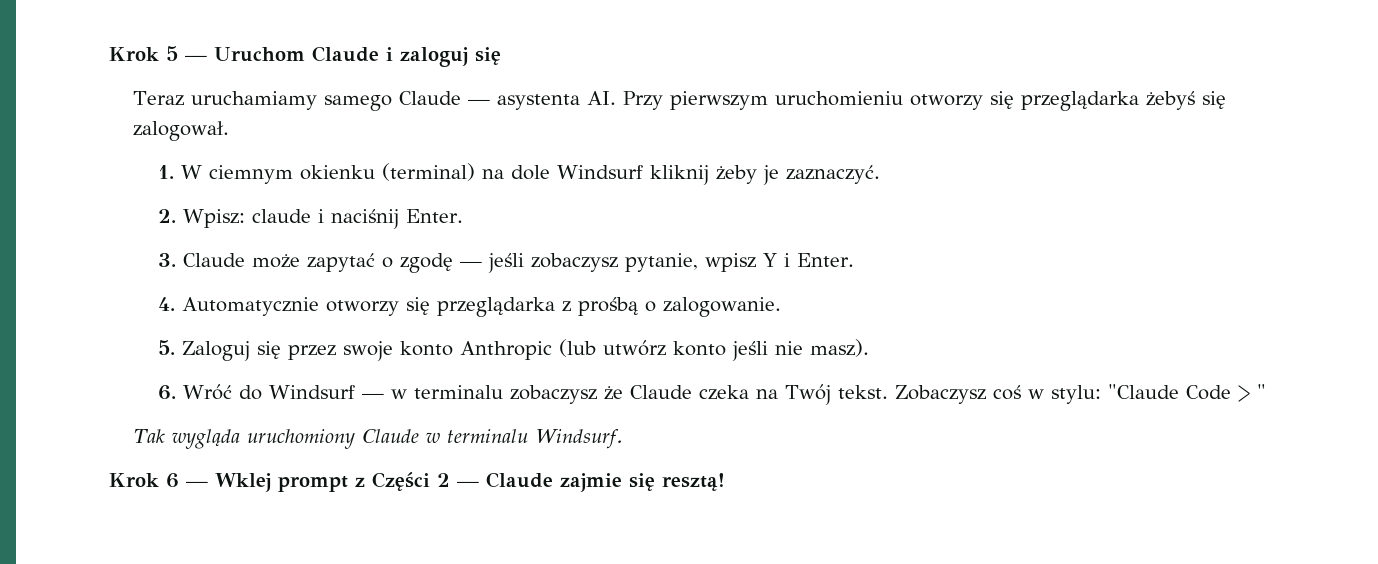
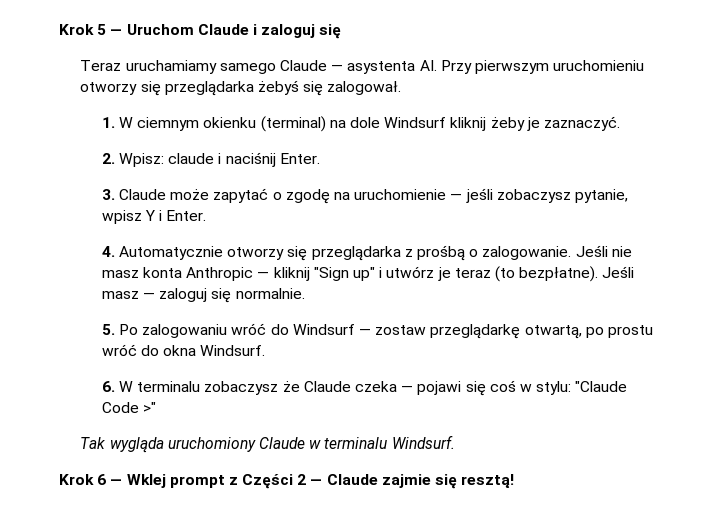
(453, 263) none -> [333,189,447,200] na uruchomienie
[157,339,869,361] [157,384,407,400] // 5. Zaloguj się przez swoje konto Anthropic (lub utwórz konto jeśli nie masz). // 6. Wróć do Windsurf — w -> [575,245,632,257] [101,266,635,282] [101,288,305,303] [101,323,653,339] [101,344,266,356] [101,381,134,392] Jeśli nie masz konta Anthropic — kliknij "Sign up" i utwórz je teraz (to bezpłatne). Jeśli masz — zaloguj się normalnie. // 5. Po zalogowaniu wróć do Windsurf — zostaw przeglądarkę otwartą, po prostu wróć do okna Windsurf. // 6. W
[755,384,986,405] na Twój tekst. Zobaczysz -> [401,381,486,396] — pojawi się
[1237,384,1266,402] > " -> [143,402,157,413] >"

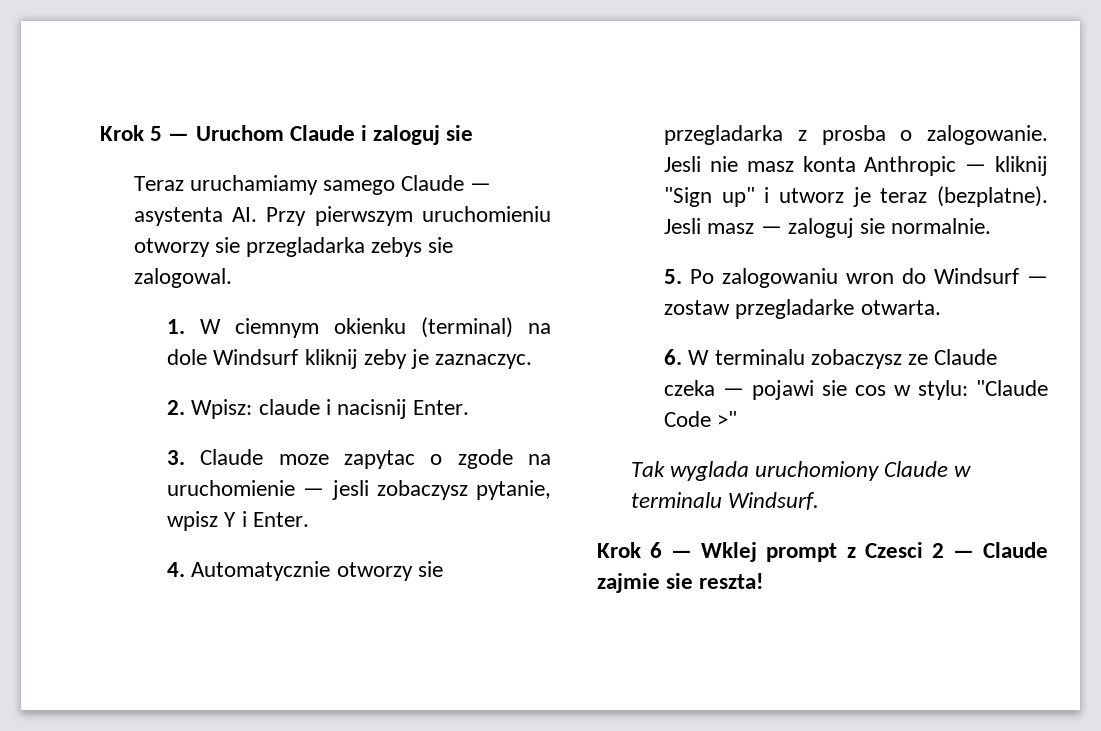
[319,24,342,39] się -> [446,125,474,141] sie
[140,80,402,96] się przeglądarka żebyś się zalogował. -> [214,237,454,257] [133,268,232,288] sie przegladarka zebys sie zalogowal.
[490,116,620,131] żeby je zaznaczyć. -> [363,349,533,369] zeby je zaznaczyc.
[225,152,276,167] naciśnij -> [336,399,407,419] nacisnij
[170,188,330,204] może zapytać o zgodę -> [278,449,513,469] moze zapytac o zgode
[465,188,493,203] jeśli -> [331,480,369,500] jesli
[287,245,465,261] się przeglądarka z prośbą -> [417,561,443,577] [664,125,886,145] sie przegladarka z prosba
[575,245,608,257] Jeśli -> [664,156,702,172] Jesli
[386,266,435,278] utwórz -> [779,188,845,203] utworz
[494,266,635,282] (to bezpłatne). Jeśli -> [937,186,1048,207] [664,218,702,234] (bezplatne). Jesli
[211,288,232,303] się -> [859,218,885,234] sie
[231,323,267,335] wróć -> [846,273,895,284] wron
[430,324,653,339] [101,344,266,356] przeglądarkę otwartą, po prostu wróć do okna Windsurf. -> [735,299,941,319] przegladarke otwarta.
[282,381,300,392] że -> [907,354,928,365] ze
[465,380,516,396] się coś -> [822,380,887,396] sie cos
[109,437,164,453] wygląda -> [669,461,749,481] wyglada
[242,474,294,489] Części -> [864,542,923,558] Czesci
[435,474,515,489] się resztą! -> [666,573,764,589] sie reszta!

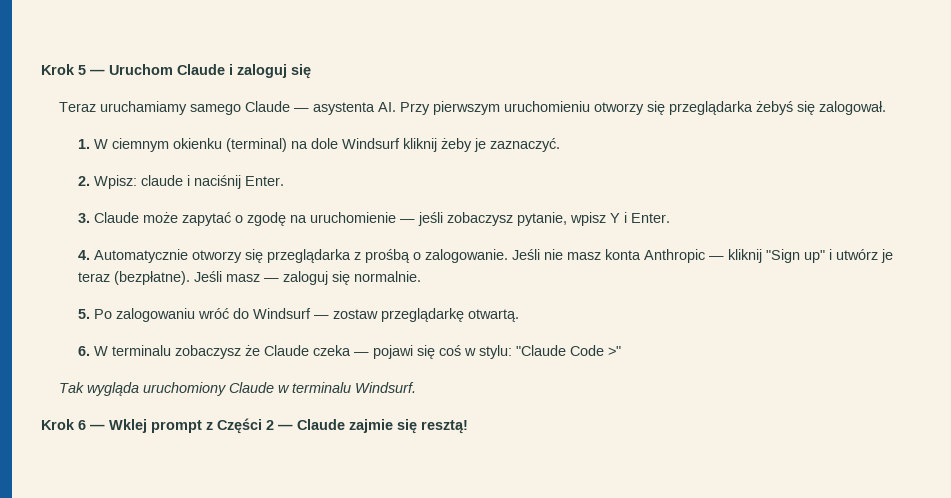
[446,125,474,141] sie -> [291,64,311,79] się
[214,237,454,257] [133,268,232,288] sie przegladarka zebys sie zalogowal. -> [647,101,887,115] się przeglądarka żebyś się zalogował.
[363,349,533,369] zeby je zaznaczyc. -> [440,138,560,152] żeby je zaznaczyć.
[336,399,407,419] nacisnij -> [193,175,241,189] naciśnij
[278,449,513,469] moze zapytac o zgode -> [142,212,286,226] może zapytać o zgodę
[331,480,369,500] jesli -> [417,212,443,226] jeśli
[417,561,443,577] [664,125,886,145] sie przegladarka z prosba -> [244,249,410,263] się przeglądarka z prośbą
[664,156,702,172] Jesli -> [511,249,540,260] Jeśli
[779,188,845,203] utworz -> [835,249,878,260] utwórz
[937,186,1048,207] [664,218,702,234] (bezplatne). Jesli -> [113,271,222,285] (bezpłatne). Jeśli
[859,218,885,234] sie -> [331,271,350,285] się
[846,273,895,284] wron -> [197,308,229,319] wróć
[735,299,941,319] przegladarke otwarta. -> [380,308,519,322] przeglądarkę otwartą.
[907,354,928,365] ze -> [244,345,260,356] że
[822,380,887,396] sie cos -> [416,345,461,359] się coś
[669,461,749,481] wyglada -> [87,382,140,396] wygląda
[864,542,923,558] Czesci -> [217,418,262,434] Części
[666,573,764,589] sie reszta! -> [397,419,468,434] się resztą!

